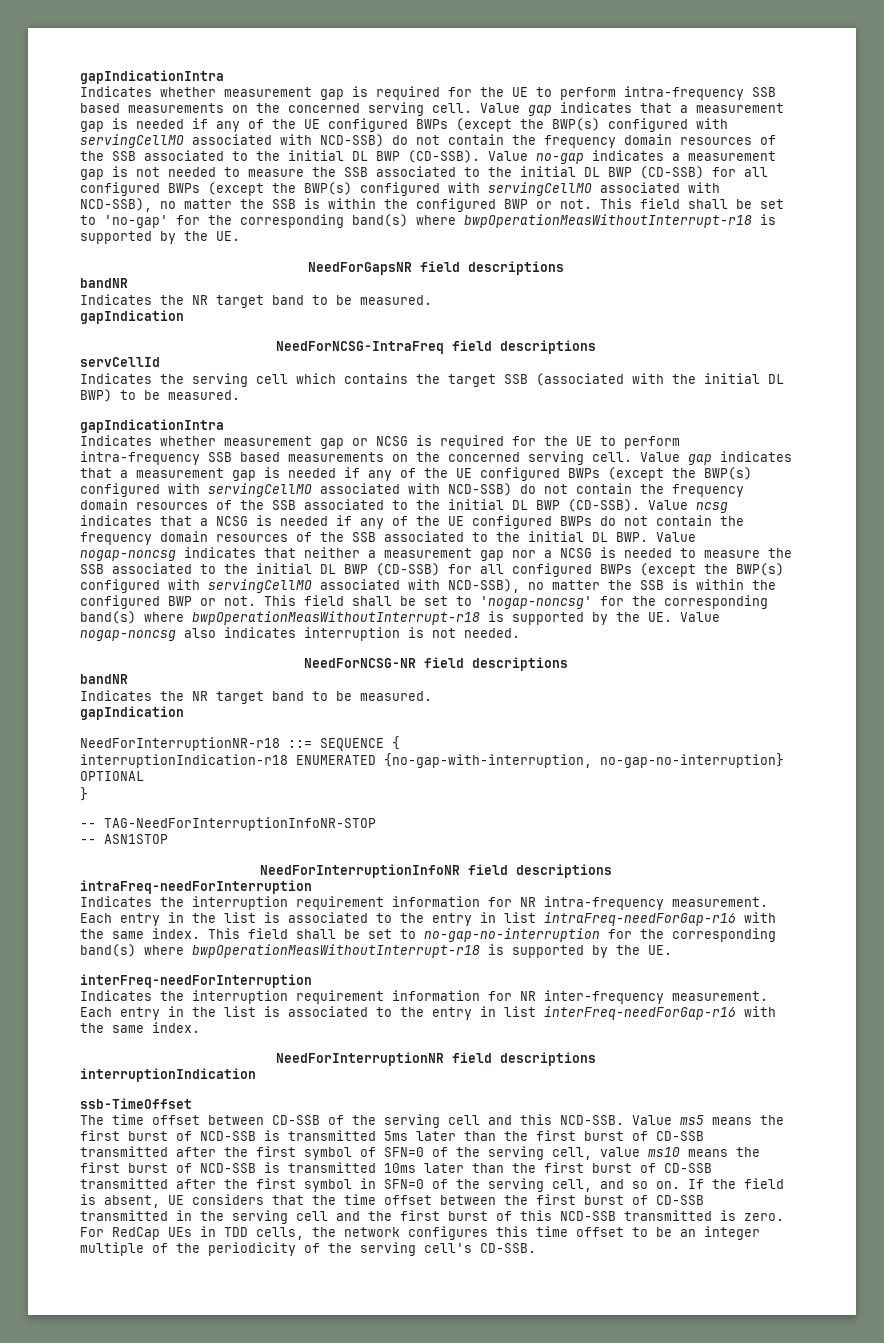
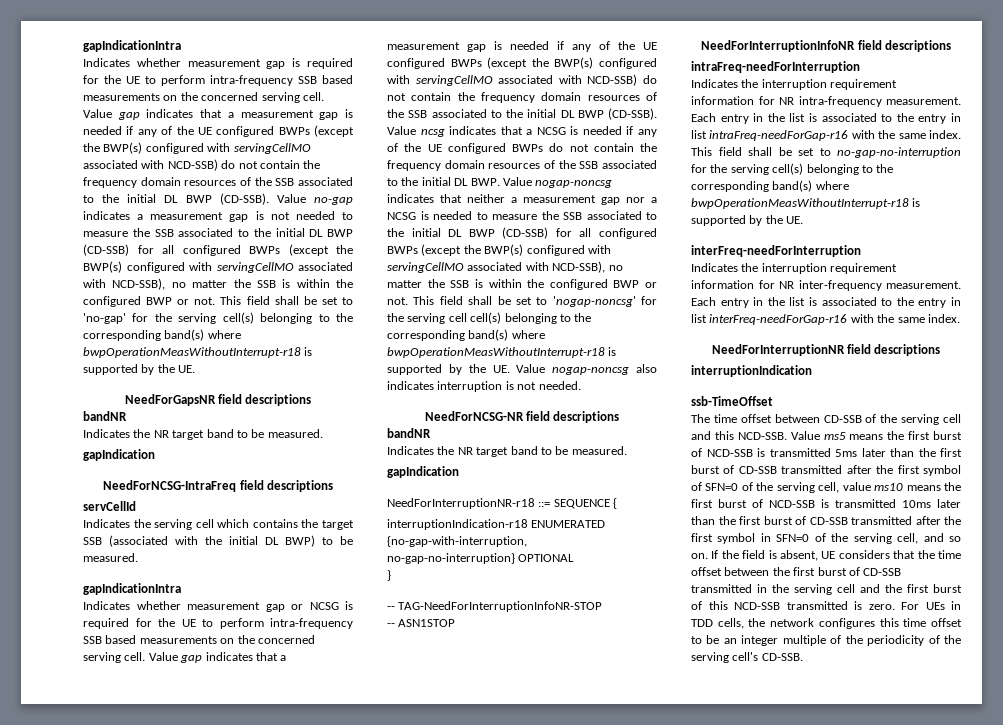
(232, 220) none -> [178,312,353,324] serving cell(s) belonging to the
(656, 601) none -> [407,312,592,324] serving cell cell(s) belonging to the
(664, 934) none -> [730,163,894,175] serving cell(s) belonging to the
[112,1227,160,1240] RedCap -> (919, 606) none

